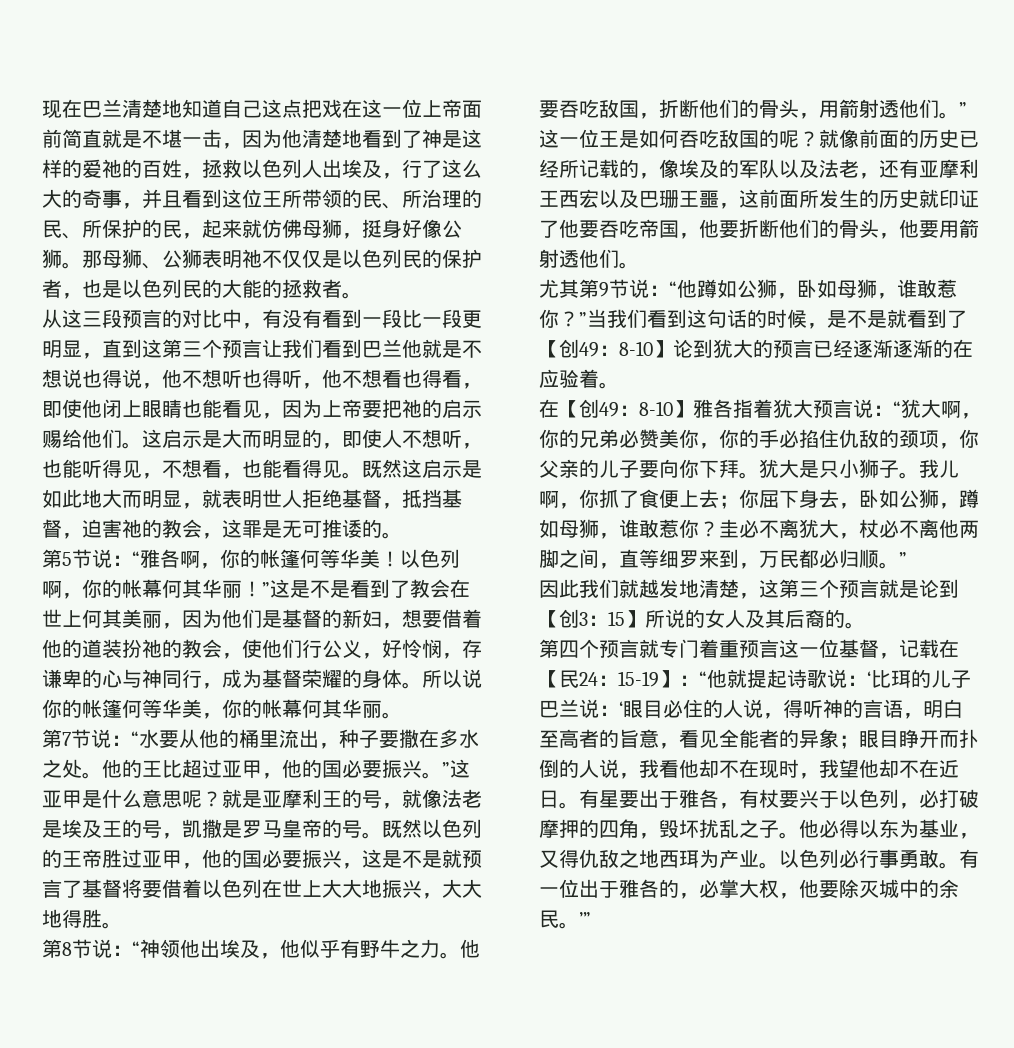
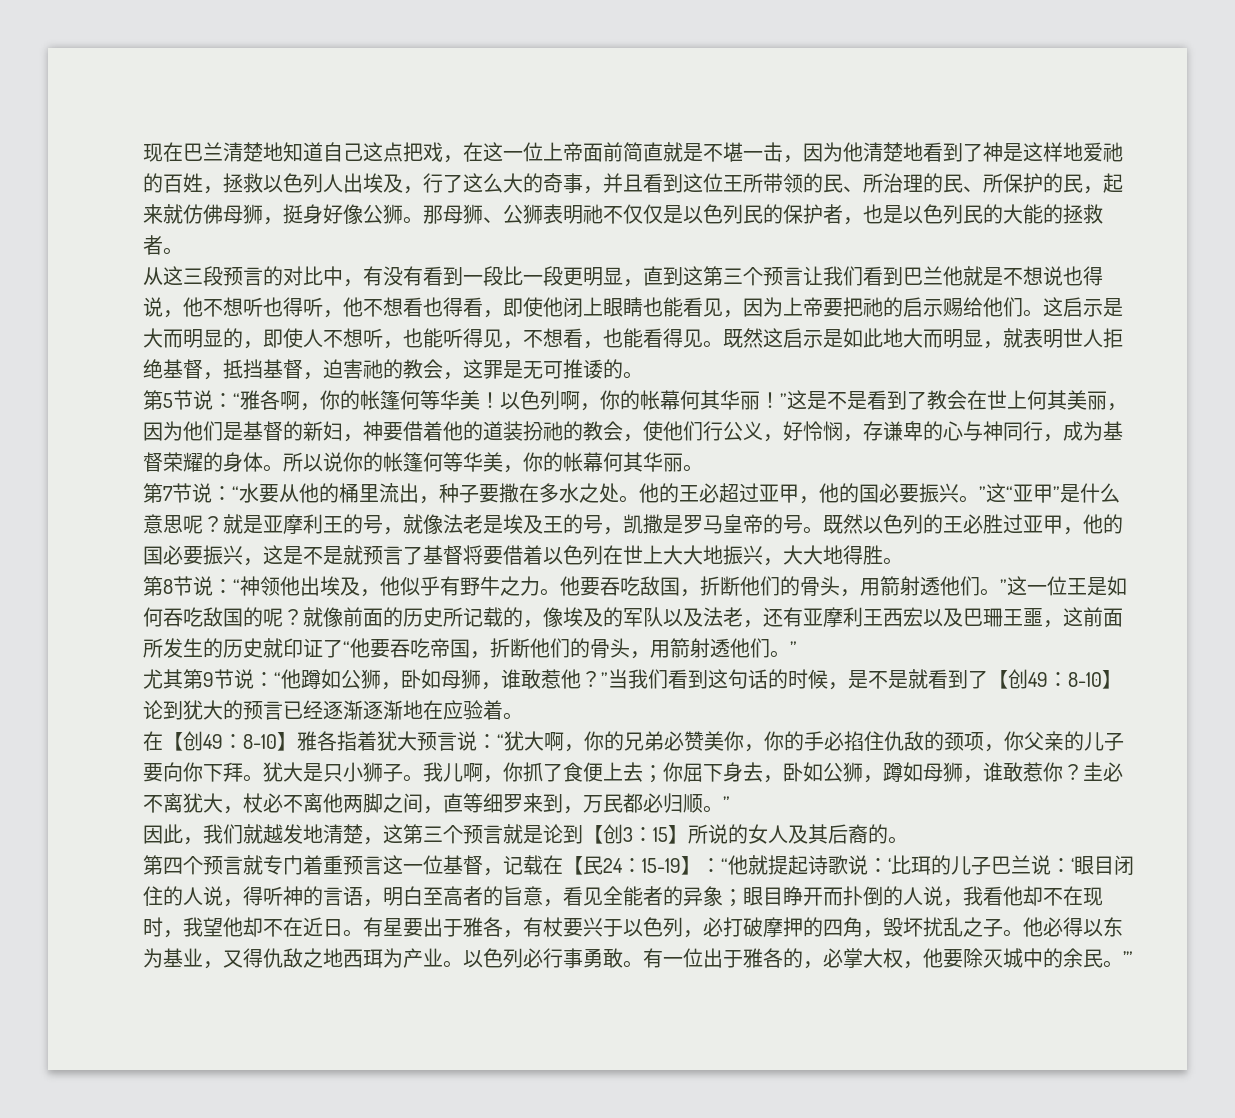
(342, 108) none -> [443,155,463,163] ，
[62,159,82,178] 的 -> [1063,142,1083,161] 地
[402,609,422,628] 想 -> [363,421,383,441] 神
[162,760,182,778] 比 -> [699,483,719,503] 必
[42,790,82,808] 亚甲 -> [1006,484,1060,503] “亚甲”
[82,849,102,868] 帝 -> [963,514,983,534] 必
[959,130,979,148] [539,159,559,178] 已经 -> (443, 617) none
(559, 229) none -> [343,641,350,656] “
[699,219,979,239] [539,249,639,269] 他要折断他们的骨头，他要用箭射透他们。 -> [490,638,797,659] 折断他们的骨头，用箭射透他们。”
[539,309,559,328] 你 -> [561,669,581,689] 他
[933,339,953,358] 的 -> [403,700,423,719] 地
(579, 588) none -> [183,837,203,845] ，
[663,700,683,718] 必 -> [1114,855,1134,876] 闭

